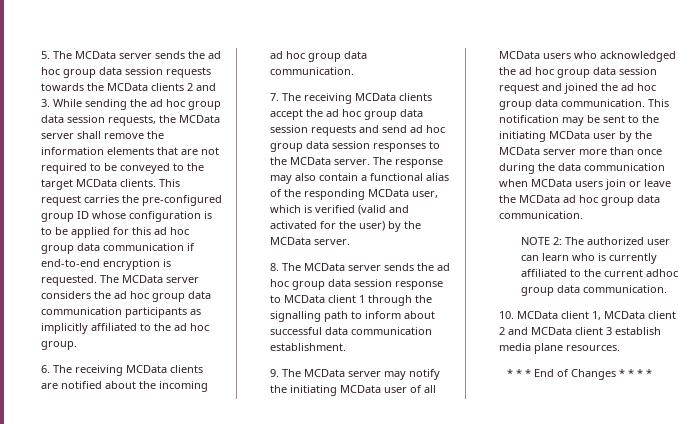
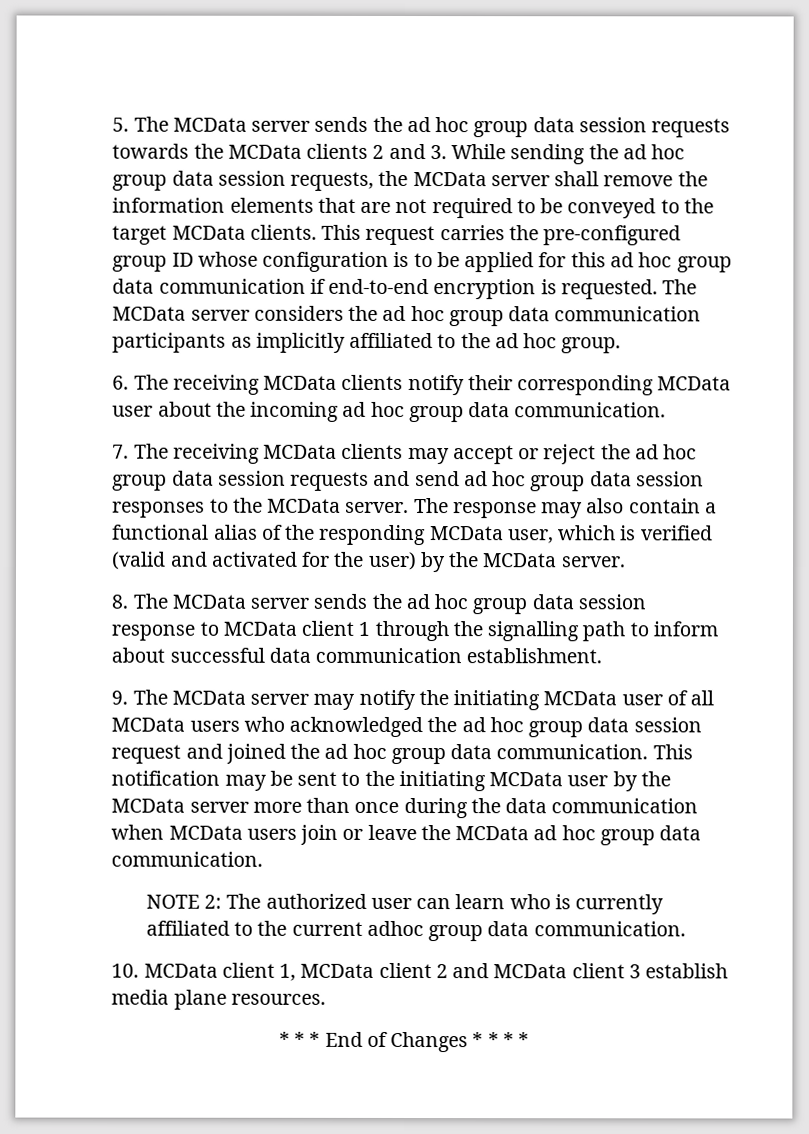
[41,381,103,389] are notified -> [407,375,732,396] [112,405,154,417] notify their corresponding MCData user
[270,109,304,120] accept -> [407,444,597,465] may accept or reject

